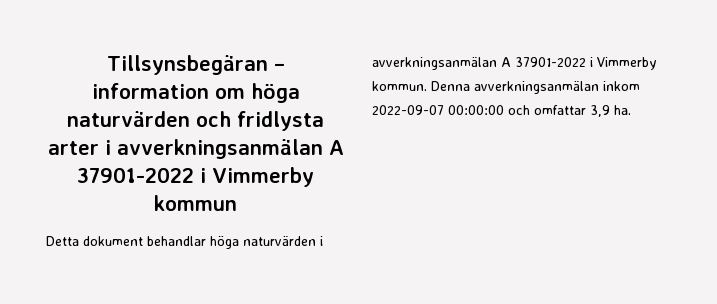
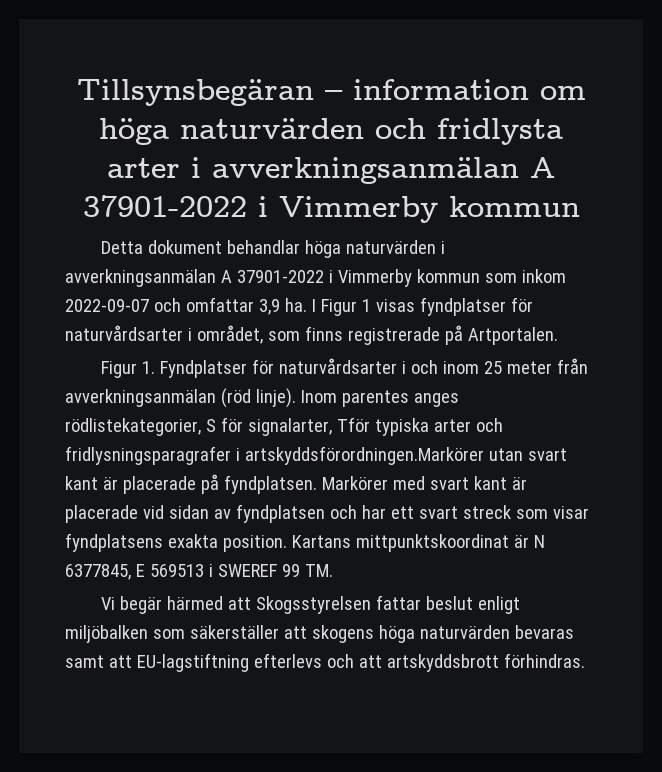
[372,81,599,94] kommun. Denna avverkningsanmälan -> [416,269,517,283] kommun som
[448,105,504,115] 00:00:00 -> (149, 305) none
(631, 110) none -> [311,297,533,316] [65,325,558,345] [100,358,588,378] [65,388,459,408] [65,417,503,436] [65,446,567,465] [65,474,527,494] [65,504,589,523] [65,533,545,552] [65,564,333,580] [100,595,520,614] [65,625,574,643] [65,653,585,672] I Figur 1 visas fyndplatser för naturvårdsarter i området, som finns registrerade på Artportalen. // Figur 1. Fyndplatser för naturvårdsarter i och inom 25 meter från avverkningsanmälan (röd linje). Inom parentes anges rödlistekategorier, S för signalarter, Tför typiska arter och fridlysningsparagrafer i artskyddsförordningen.Markörer utan svart kant är placerade på fyndplatsen. Markörer med svart kant är placerade vid sidan av fyndplatsen och har ett svart streck som visar fyndplatsens exakta position. Kartans mittpunktskoordinat är N 6377845, E 569513 i SWEREF 99 TM. // Vi begär härmed att Skogsstyrelsen fattar beslut enligt miljöbalken som säkerställer att skogens höga naturvärden bevaras samt att EU-lagstiftning efterlevs och att artskyddsbrott förhindras.

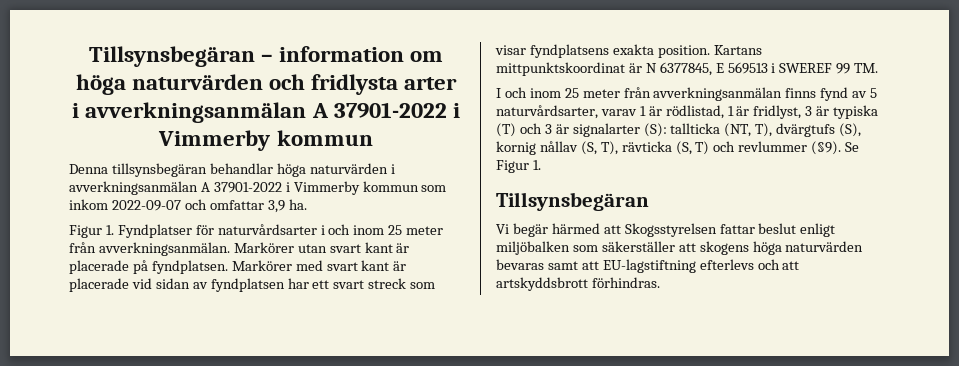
[100,240,222,254] Detta dokument -> [69,163,207,177] Denna tillsynsbegäran
[311,297,533,316] [65,325,558,345] I Figur 1 visas fyndplatser för naturvårdsarter i området, som finns registrerade på Artportalen. -> (307, 204) none
[65,388,459,408] [65,417,503,436] [65,446,484,465] avverkningsanmälan (röd linje). Inom parentes anges rödlistekategorier, S för signalarter, Tför typiska arter och fridlysningsparagrafer i artskyddsförordningen.Markörer -> [98,242,294,256] avverkningsanmälan. Markörer
[329,505,357,519] och -> (285, 285) none
(333, 570) none -> [496,87,878,101] [496,105,879,119] [496,123,862,137] [496,141,860,155] [496,160,541,173] [496,192,649,211] // I och inom 25 meter från avverkningsanmälan finns fynd av 5 naturvårdsarter, varav 1 är rödlistad, 1 är fridlyst, 3 är typiska (T) och 3 är signalarter (S): tallticka (NT, T), dvärgtufs (S), kornig nållav (S, T), rävticka (S, T) och revlummer (§9). Se Figur 1. // Tillsynsbegäran

